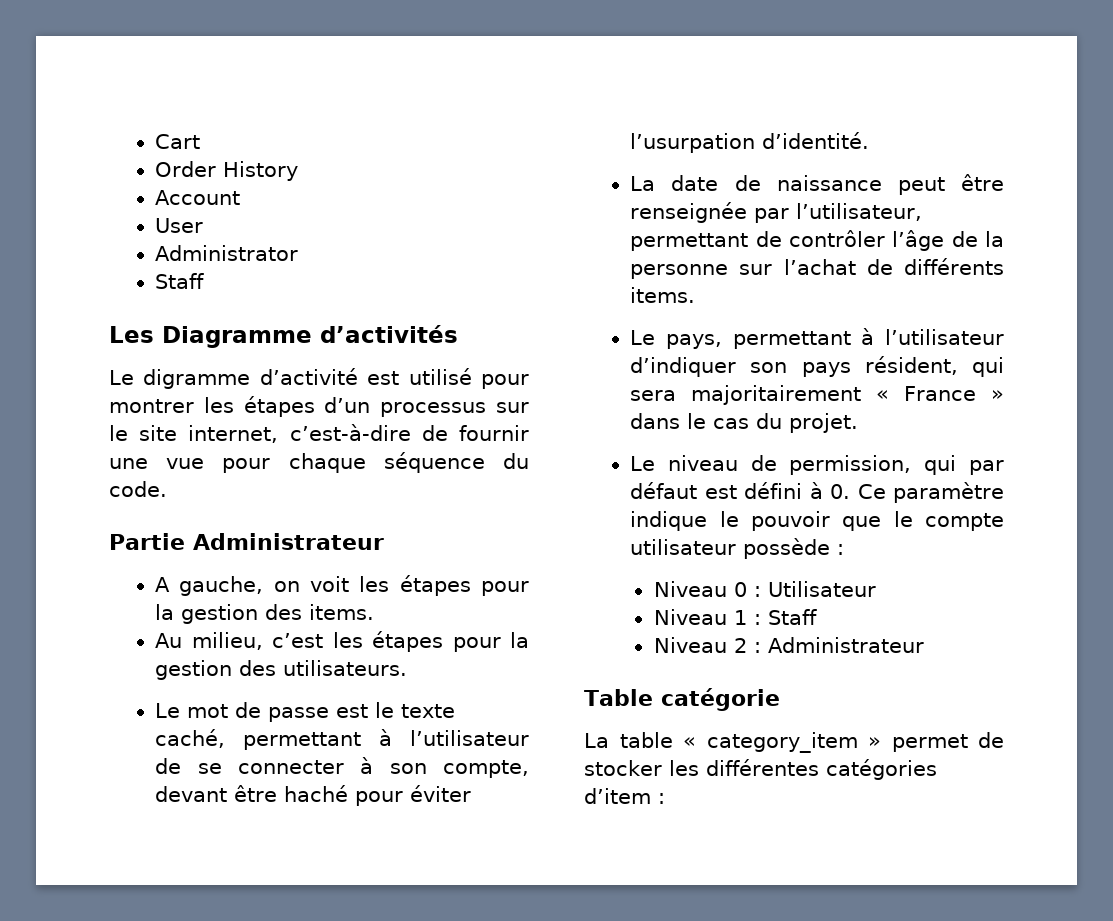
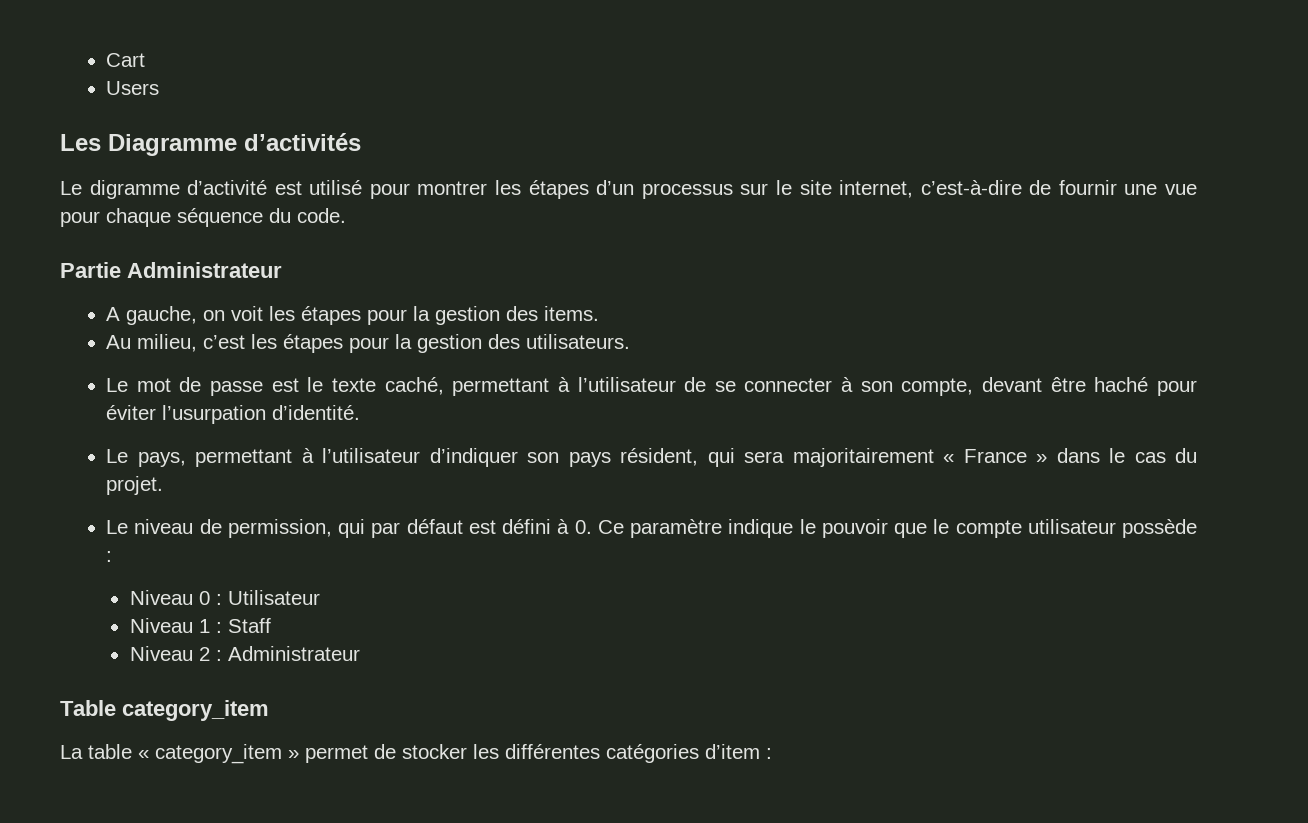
[155,161,299,181] [155,190,241,205] [155,218,204,233] [155,245,299,261] [155,273,205,289] Order History // Account // User // Administrator // Staff -> [106,81,160,95] Users
[630,174,1004,195] [630,202,923,223] [630,230,1004,251] [630,258,1004,279] [630,287,696,303] // La date de naissance peut être renseignée par l’utilisateur, permettant de contrôler l’âge de la personne sur l’achat de différents items. -> (361, 412) none
[660,688,780,711] catégorie -> [122,700,269,721] category_item

